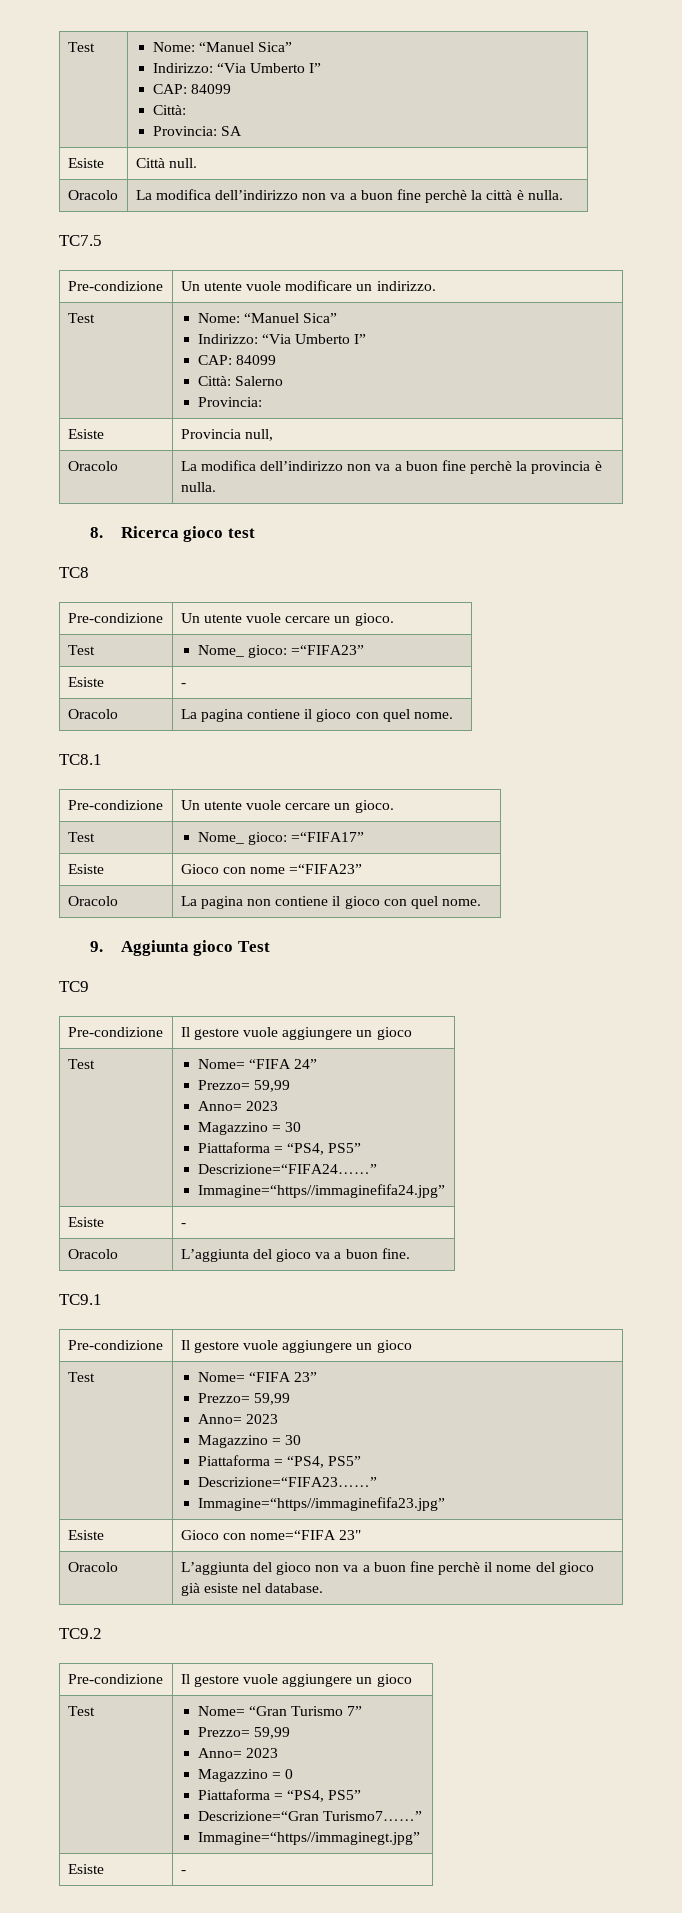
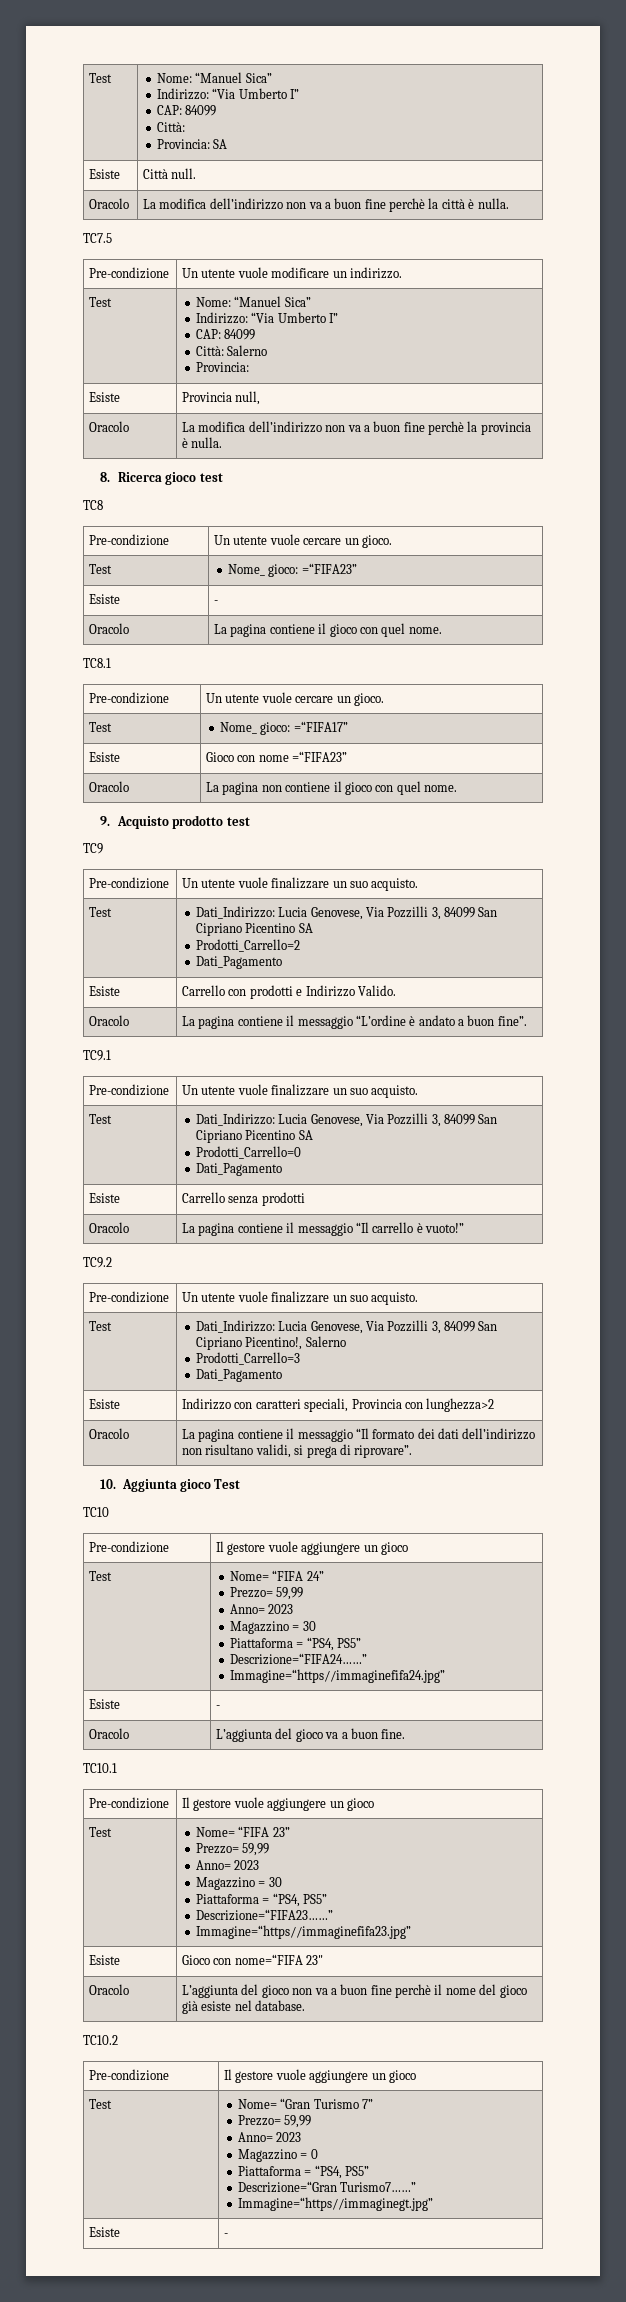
(103, 946) none -> [116,815,250,829] [83,843,103,854] [89,877,170,889] [182,877,419,891] [89,907,113,917] [195,906,498,920] [195,923,313,936] [195,939,300,952] [195,956,282,969] [89,986,121,996] [182,985,396,999] [89,1015,130,1026] [182,1015,527,1029] [83,1050,111,1061] [89,1084,170,1096] [182,1084,419,1098] [89,1114,113,1124] [195,1113,498,1127] [195,1130,313,1143] [195,1146,301,1159] [195,1163,282,1176] [89,1193,121,1203] [182,1192,305,1206] [89,1222,130,1233] [182,1222,465,1236] [83,1257,112,1268] [89,1291,170,1303] [182,1291,419,1305] [89,1321,113,1331] [195,1320,498,1334] [195,1336,346,1350] [195,1352,300,1365] [195,1369,282,1382] [89,1399,121,1409] [182,1398,495,1412] [89,1428,130,1439] [182,1428,536,1442] [182,1444,413,1458] [100,1479,117,1489] Acquisto prodotto test // TC9 // Pre-condizione | Un utente vuole finalizzare un suo acquisto. // Test | Dati_Indirizzo: Lucia Genovese, Via Pozzilli 3, 84099 San Cipriano Picentino SA // Prodotti_Carrello=2 // Dati_Pagamento // Esiste | Carrello con prodotti e Indirizzo Valido. // Oracolo | La pagina contiene il messaggio “L’ordine è andato a buon fine”. // TC9.1 // Pre-condizione | Un utente vuole finalizzare un suo acquisto. // Test | Dati_Indirizzo: Lucia Genovese, Via Pozzilli 3, 84099 San Cipriano Picentino SA // Prodotti_Carrello=0 // Dati_Pagamento // Esiste | Carrello senza prodotti // Oracolo | La pagina contiene il messaggio “Il carrello è vuoto!” // TC9.2 // Pre-condizione | Un utente vuole finalizzare un suo acquisto. // Test | Dati_Indirizzo: Lucia Genovese, Via Pozzilli 3, 84099 San Cipriano Picentino!, Salerno // Prodotti_Carrello=3 // Dati_Pagamento // Esiste | Indirizzo con caratteri speciali, Provincia con lunghezza>2 // Oracolo | La pagina contiene il messaggio “Il formato dei dati dell’indirizzo non risultano validi, si prega di riprovare”. // 10.
[59,981,89,992] TC9 -> [83,1507,109,1517] TC10
[59,1294,102,1305] TC9.1 -> [83,1763,117,1773] TC10.1
[59,1628,102,1639] TC9.2 -> [83,2035,118,2045] TC10.2

